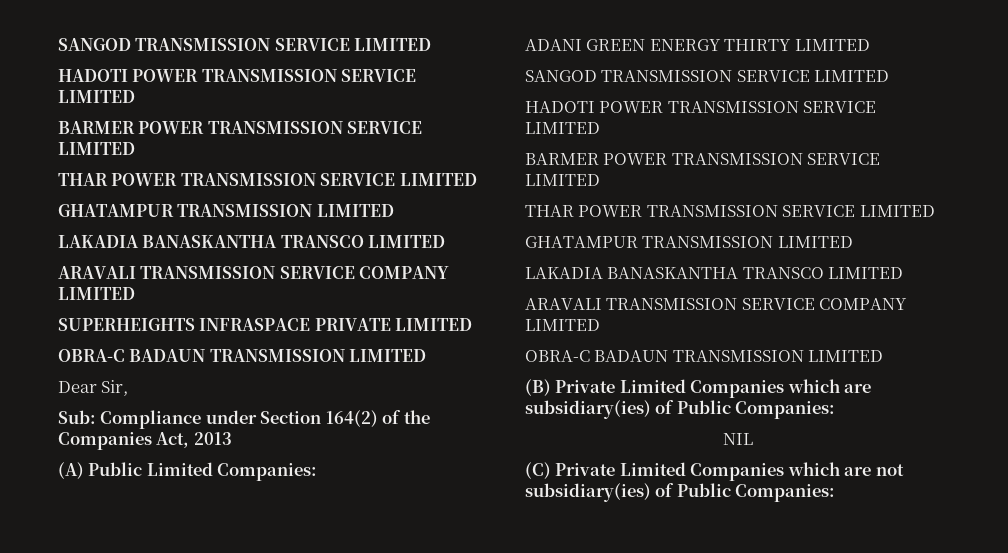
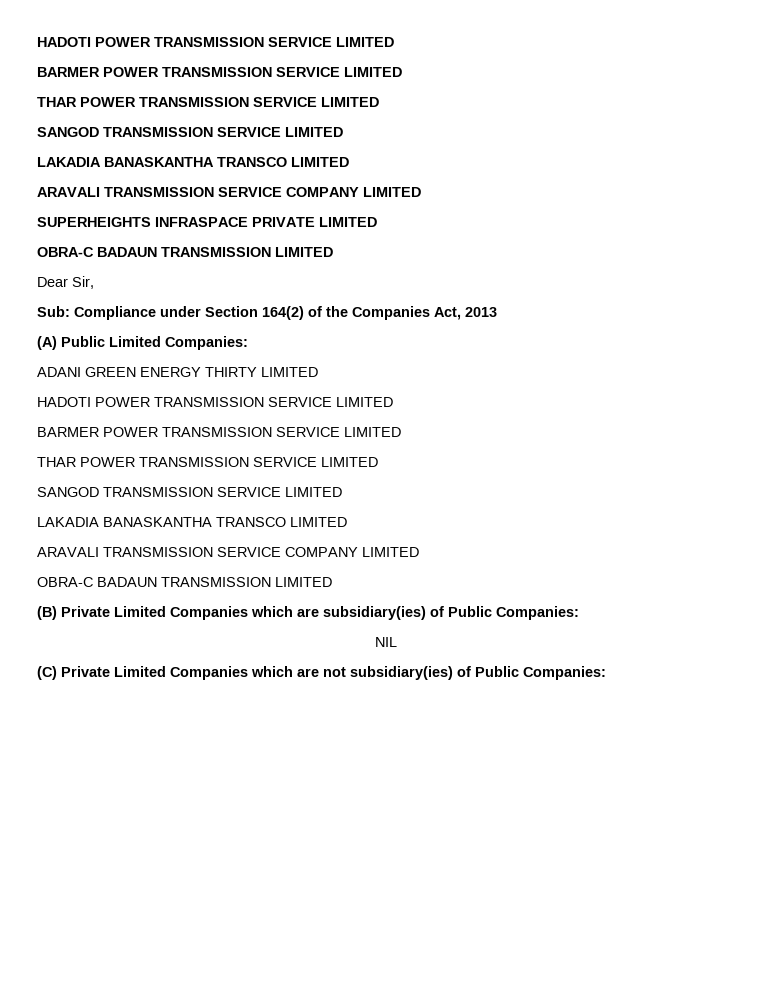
[58,38,432,51] SANGOD TRANSMISSION SERVICE LIMITED // -> (37, 42) none
[58,204,313,217] GHATAMPUR TRANSMISSION -> [37,127,281,137] SANGOD TRANSMISSION SERVICE
[525,70,890,82] // SANGOD TRANSMISSION SERVICE LIMITED -> (318, 372) none
[525,236,774,248] GHATAMPUR TRANSMISSION -> [37,487,281,497] SANGOD TRANSMISSION SERVICE

